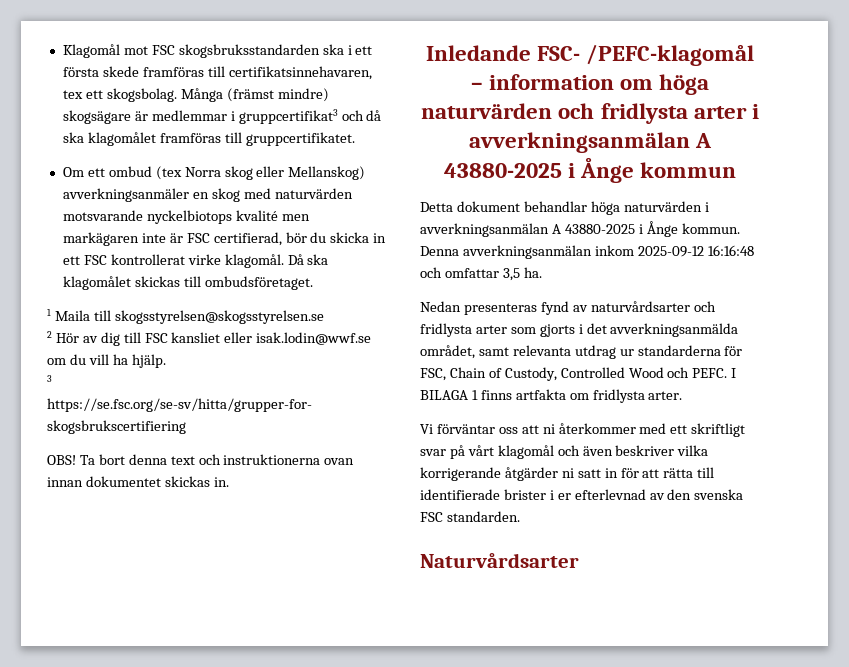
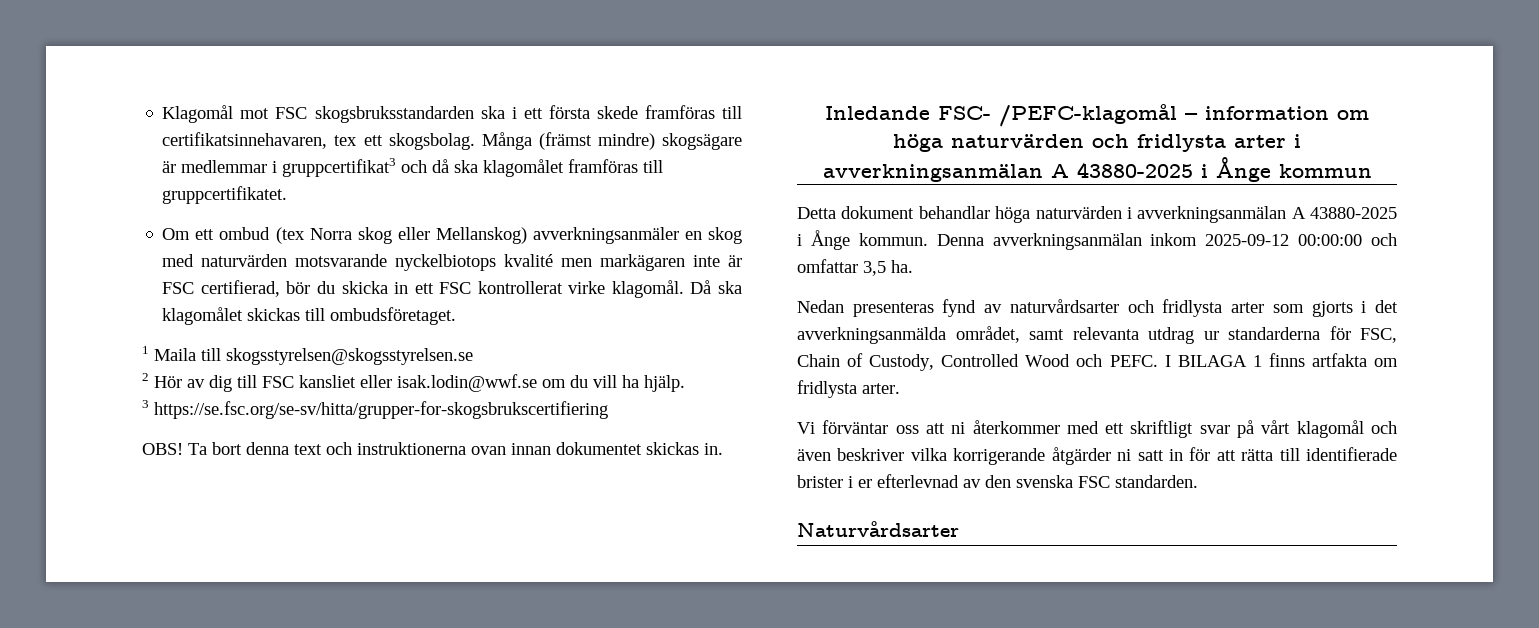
[707,245,754,256] 16:16:48 -> [1298,234,1363,246] 00:00:00

